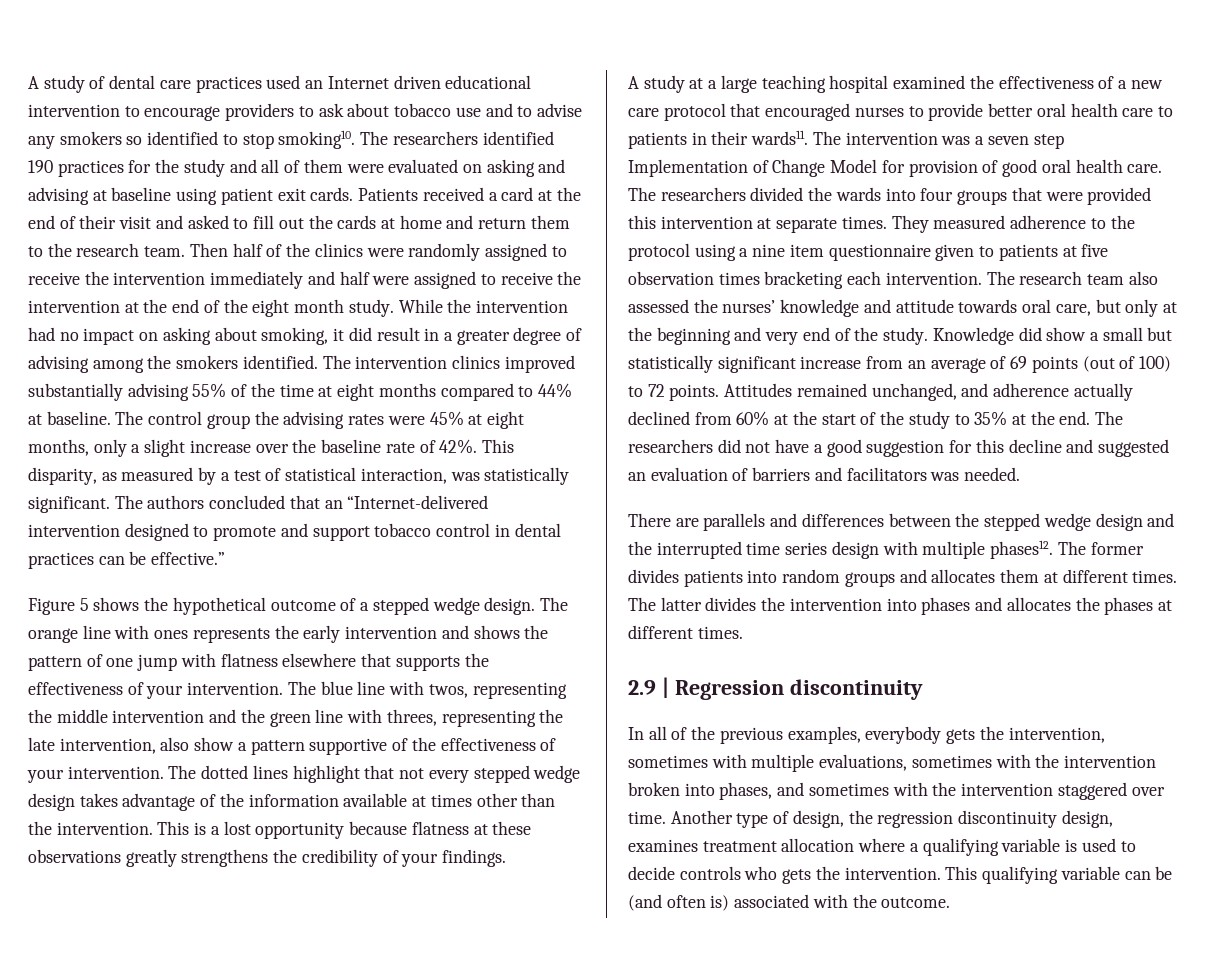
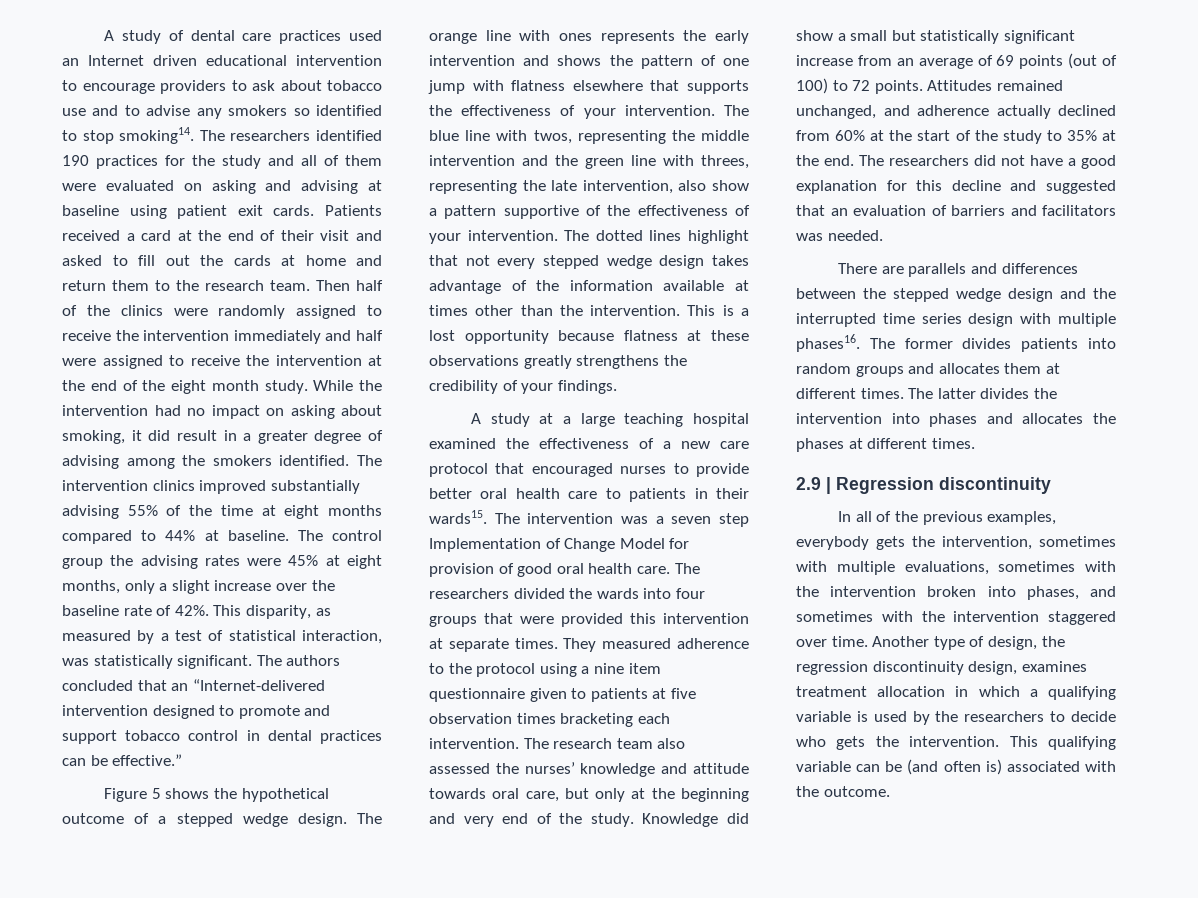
[278,130,356,149] smoking10. -> [119,127,195,144] smoking14.
[751,130,809,145] wards11. -> [429,510,487,524] wards15.
[866,440,945,457] suggestion -> [796,180,877,194] explanation
(1169, 448) none -> [796,205,825,216] that
[990,540,1054,559] phases12. -> [796,334,860,352] phases16.
[858,838,906,852] where -> [955,686,1020,697] in which
(1116, 845) none -> [912,711,1045,725] by the researchers
[679,866,741,880] controls -> (1116, 716) none

